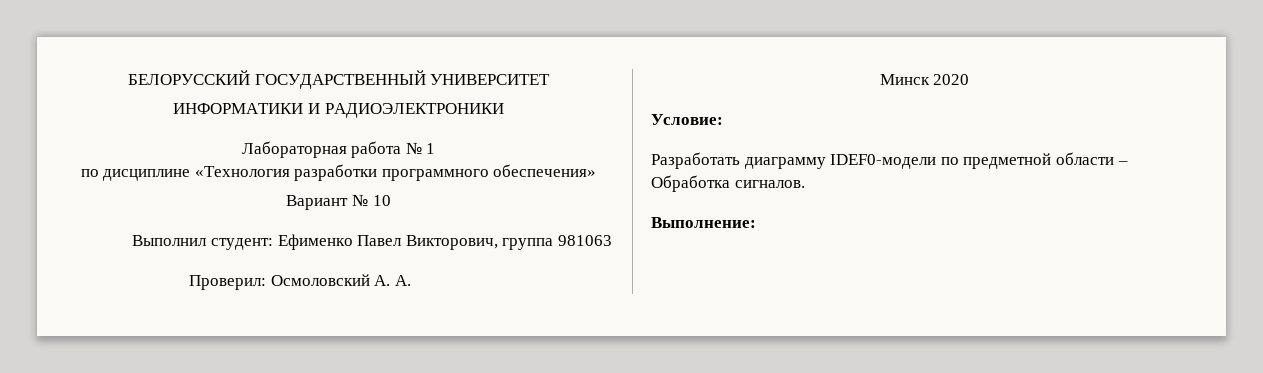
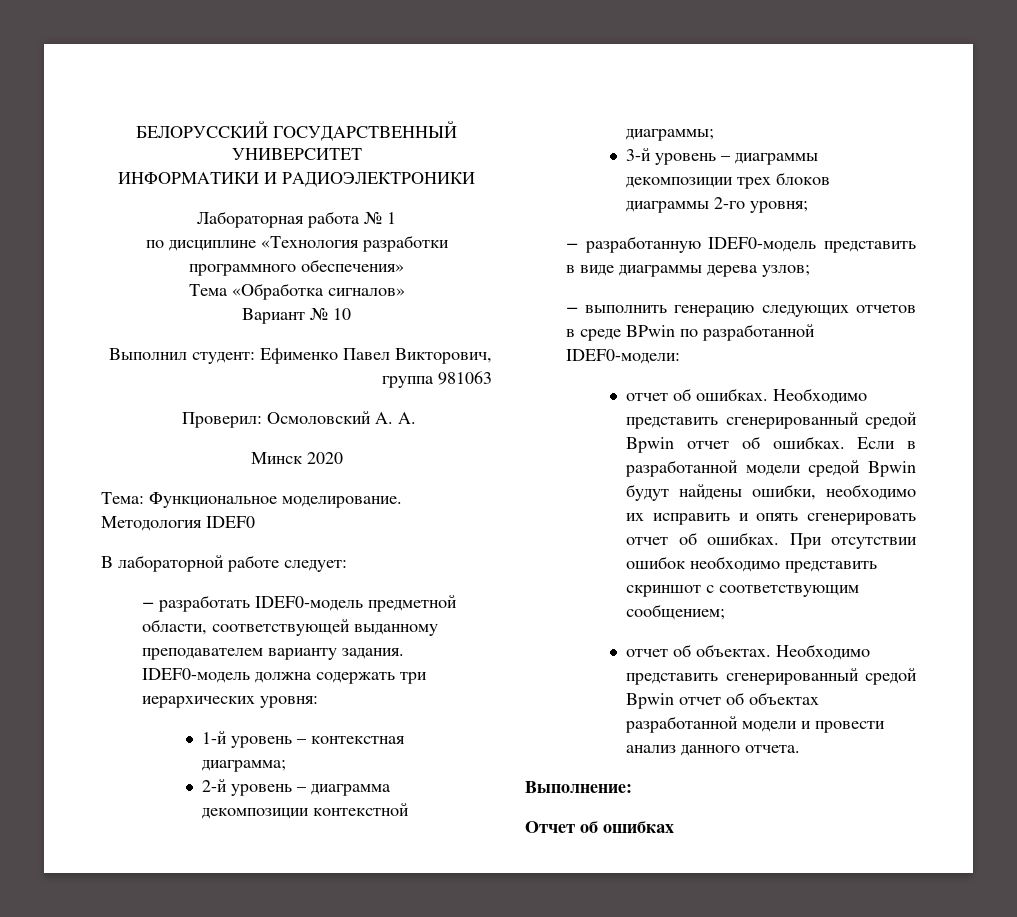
(597, 170) none -> [188,283,405,300] // Тема «Обработка сигналов»
[651,114,723,125] [651,152,1128,169] [651,175,805,192] [651,217,756,228] Условие: // Разработать диаграмму IDEF0-модели по предметной области – Обработка сигналов. // Выполнение: -> [101,492,402,508] [101,516,255,531] [101,555,347,572] [141,595,457,612] [141,619,438,636] [141,648,404,660] [141,668,427,684] [141,696,318,708] [202,731,406,748] [202,760,287,772] [202,779,392,796] [202,803,410,819] [626,129,715,141] [626,148,819,165] [626,172,831,189] [626,197,809,213] [565,236,916,253] [565,265,810,277] [565,305,916,317] [565,324,815,341] [565,349,680,364] [626,388,868,404] [626,412,917,429] [626,436,916,453] [625,460,916,477] [626,484,916,501] [626,513,916,525] [626,532,917,549] [626,556,878,573] [626,585,860,597] [626,604,726,620] [626,644,871,660] [626,668,917,685] [626,692,820,709] [625,716,886,733] [626,745,801,756] [525,781,632,793] [525,821,674,833] Тема: Функциональное моделирование. Методология IDEF0 // В лабораторной работе следует: // − разработать IDEF0-модель предметной области, соответствующей выданному преподавателем варианту задания. IDEF0-модель должна содержать три иерархических уровня: // 1-й уровень – контекстная диаграмма; // 2-й уровень – диаграмма декомпозиции контекстной диаграммы; // 3-й уровень – диаграммы декомпозиции трех блоков диаграммы 2-го уровня; // − разработанную IDEF0-модель представить в виде диаграммы дерева узлов; // − выполнить генерацию следующих отчетов в среде BPwin по разработанной IDEF0-модели: // отчет об ошибках. Необходимо представить сгенерированный средой Bpwin отчет об ошибках. Если в разработанной модели средой Bpwin будут найдены ошибки, необходимо их исправить и опять сгенерировать отчет об ошибках. При отсутствии ошибок необходимо представить скриншот с соответствующим сообщением; // отчет об объектах. Необходимо представить сгенерированный средой Bpwin отчет об объектах разработанной модели и провести анализ данного отчета. // Выполнение: // Отчет об ошибках

